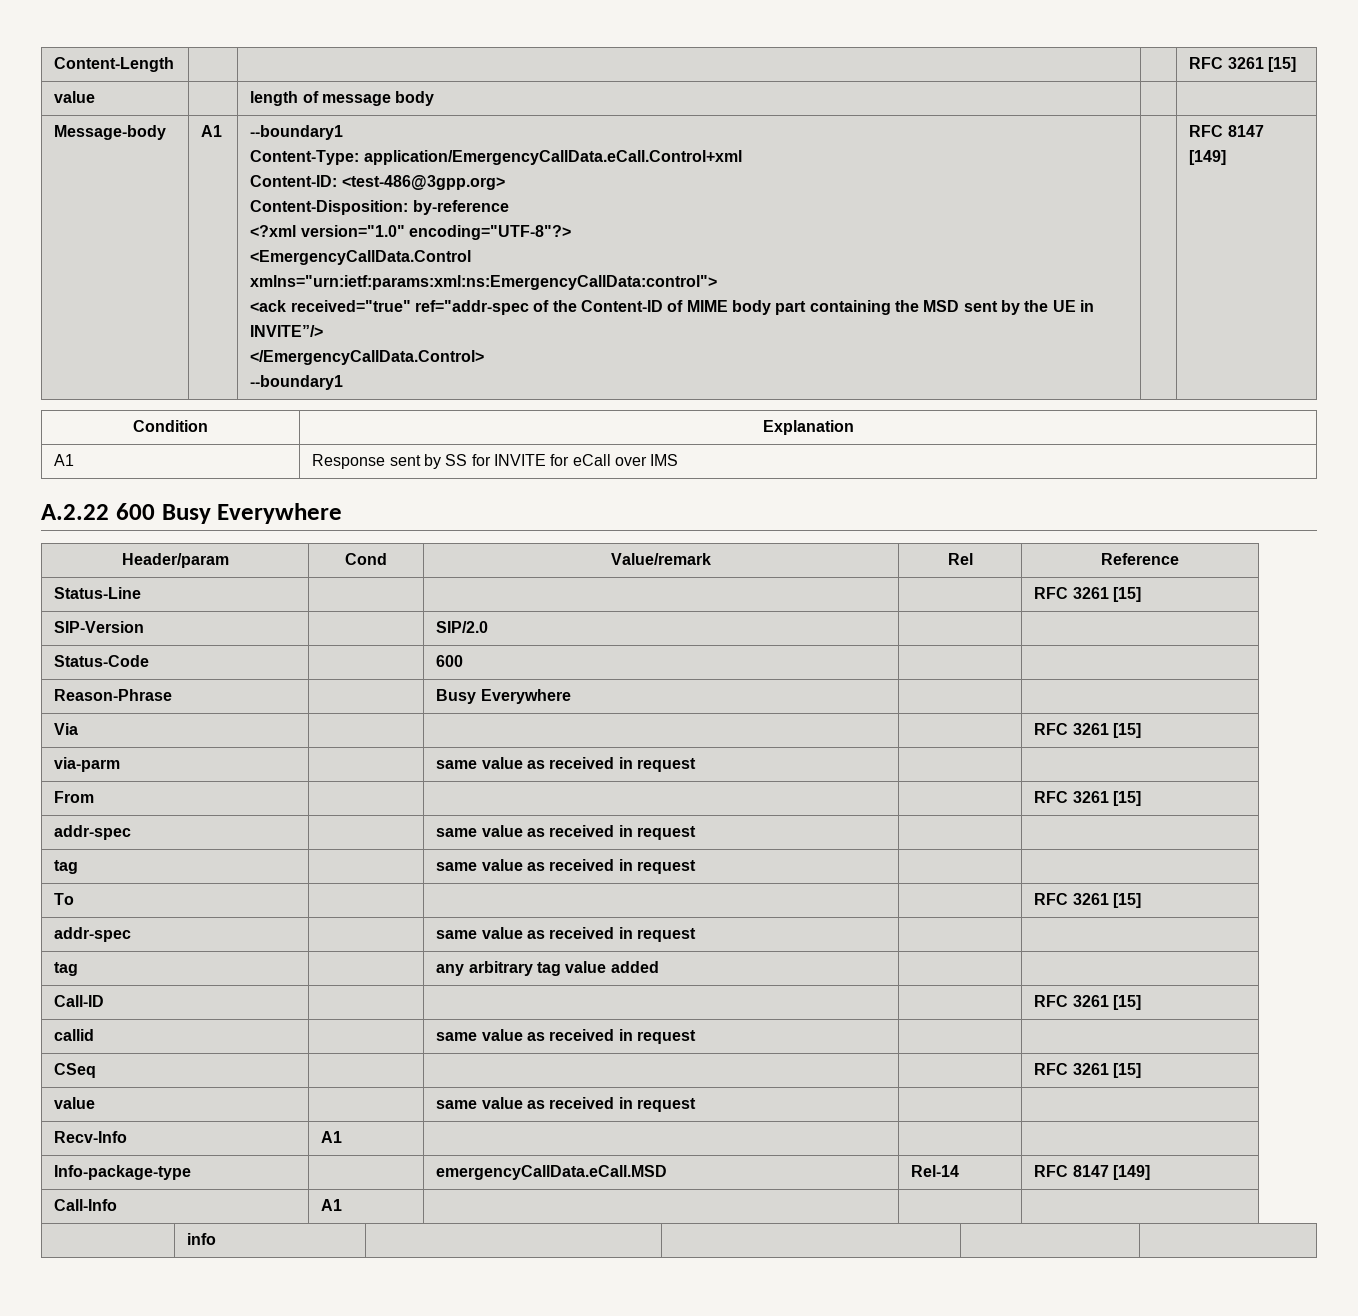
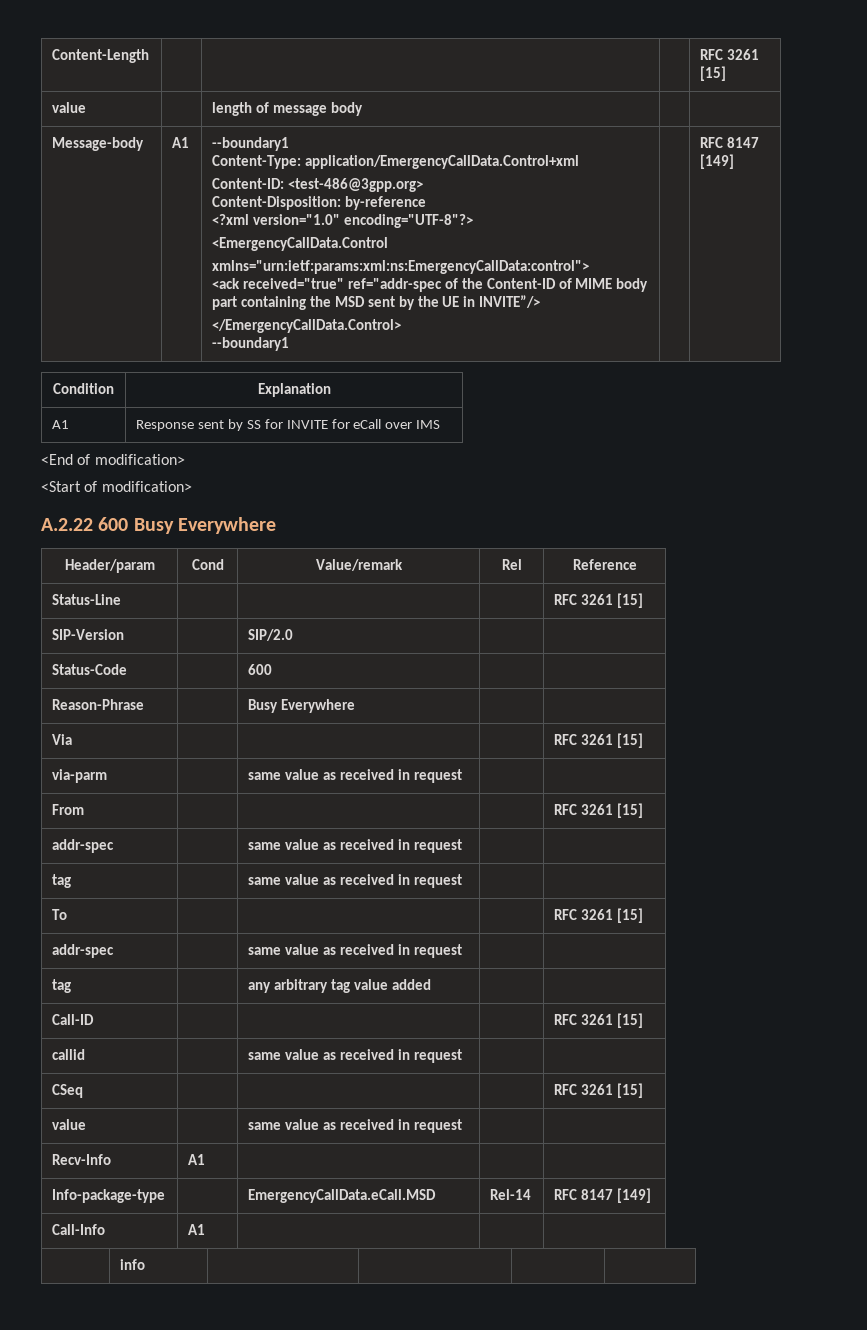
[363,150,742,165] application/EmergencyCallData.eCall.Control+xml -> [304,155,579,169] application/EmergencyCallData.Control+xml
(679, 460) none -> [41,454,185,465] [41,481,192,492] // <End of modification> // <Start of modification>
[436,1165,668,1180] emergencyCallData.eCall.MSD -> [248,1189,437,1203] EmergencyCallData.eCall.MSD

